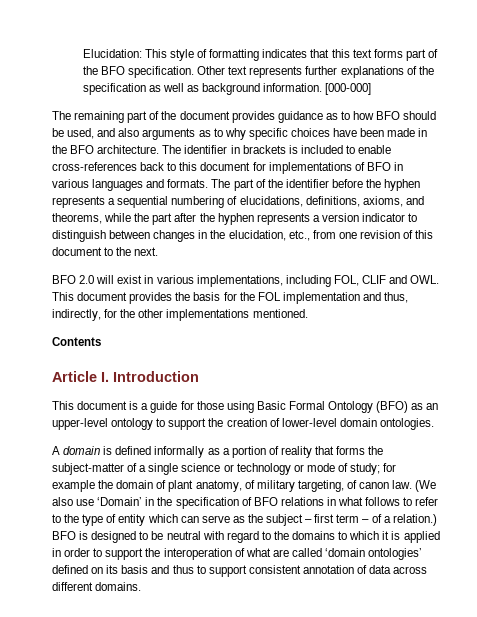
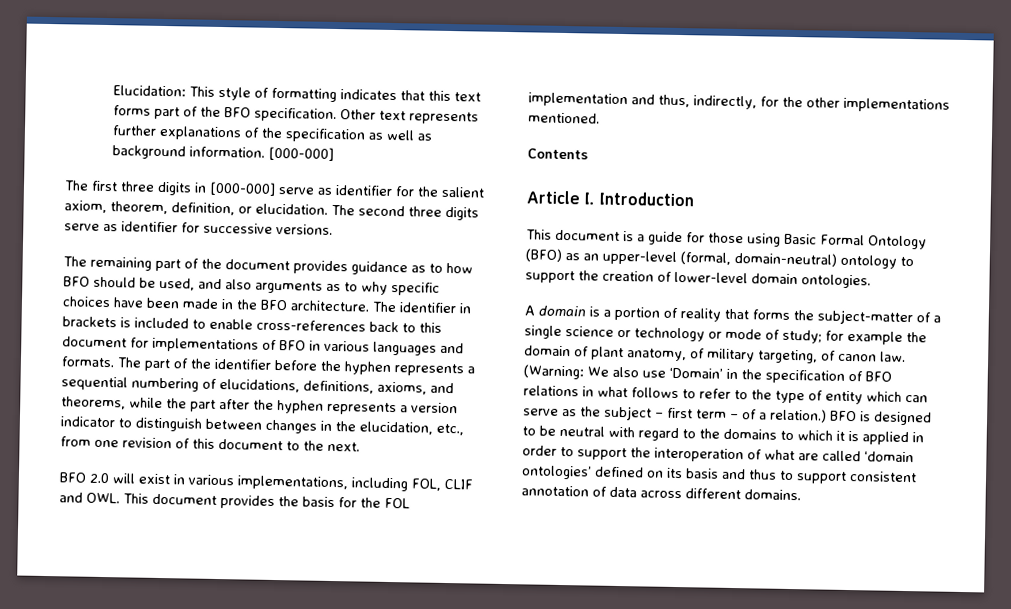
(372, 89) none -> [64,180,485,198] [64,200,479,221] [64,221,333,235] // The first three digits in [000-000] serve as identifier for the salient axiom, theorem, definition, or elucidation. The second three digits serve as identifier for successive versions.
(108, 424) none -> [680,251,837,267] (formal, domain-neutral)
[115,446,220,458] defined informally as -> (600, 311) none
[415,480,437,492] (We -> [523,364,609,380] (Warning: We

